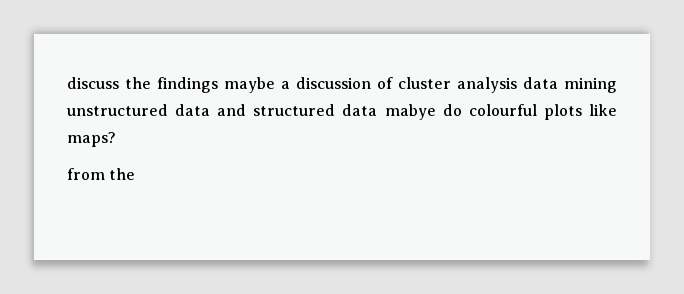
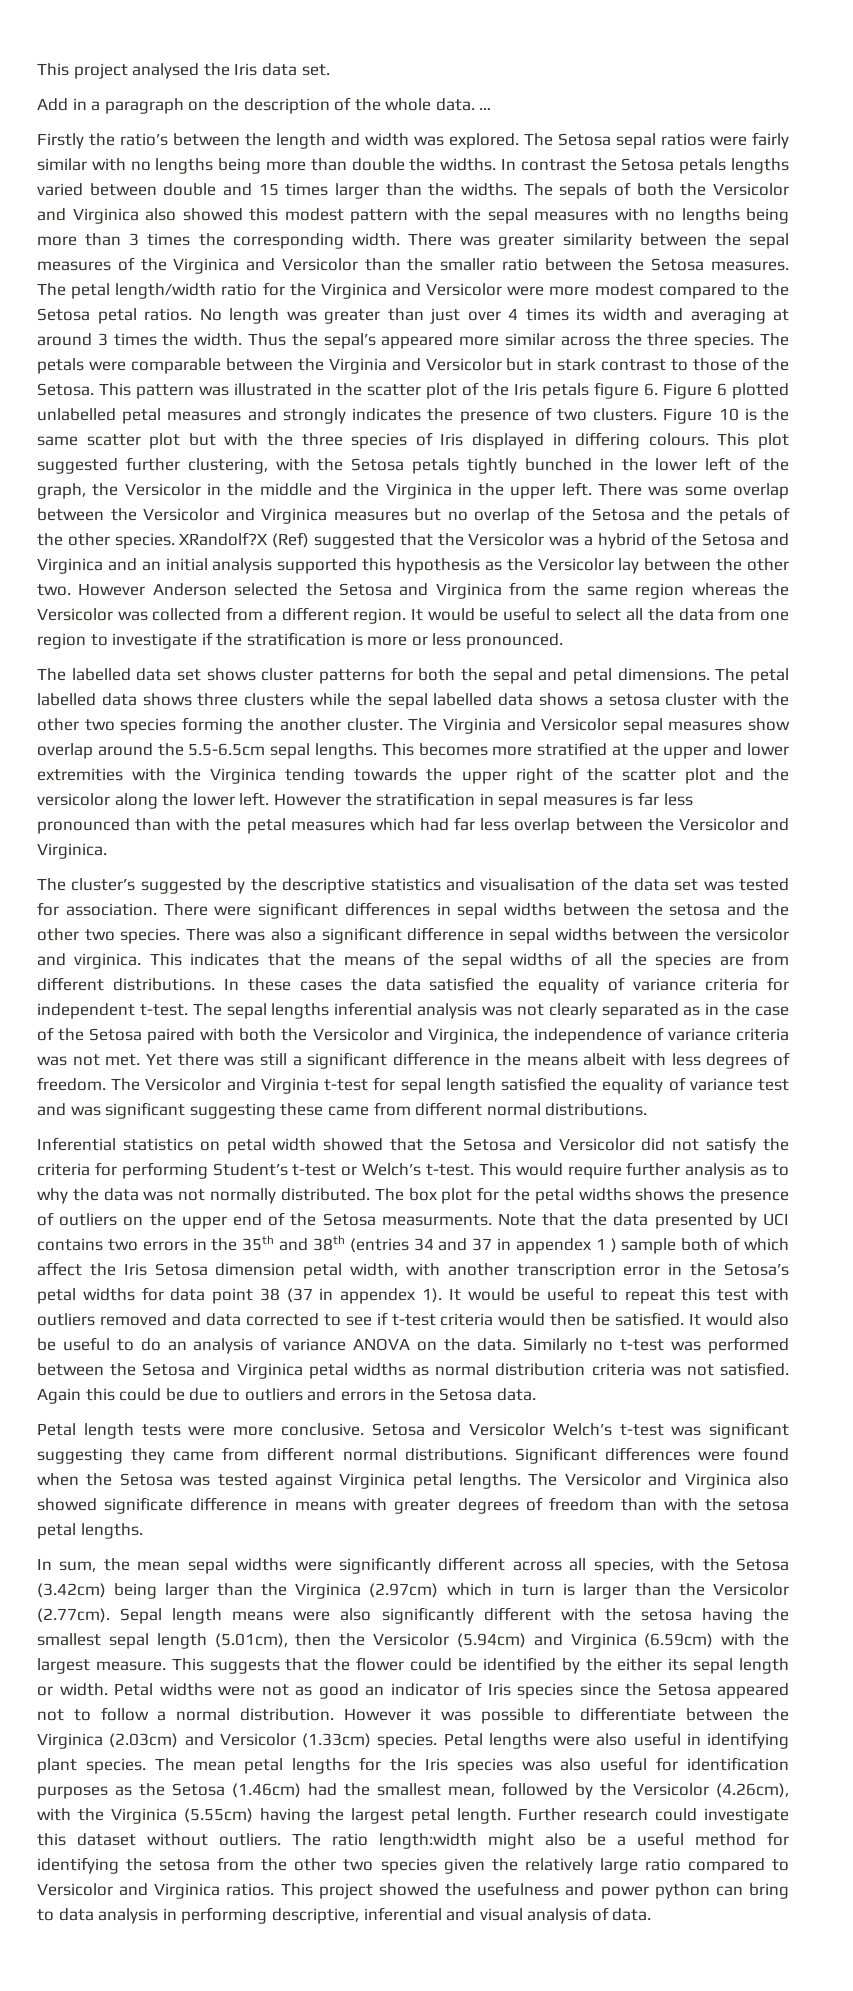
[67,77,617,93] [67,104,617,120] [67,132,116,147] [67,168,136,180] discuss the findings maybe a discussion of cluster analysis data mining unstructured data and structured data mabye do colourful plots like maps? // from the -> [37,63,330,79] [37,97,492,114] [37,132,789,149] [37,158,789,174] [37,182,789,199] [37,208,789,224] [37,233,789,249] [37,257,789,274] [37,282,789,299] [37,308,789,324] [37,333,789,349] [37,357,789,374] [37,382,789,399] [37,407,789,424] [37,432,790,449] [37,457,789,474] [37,482,789,499] [37,507,790,524] [37,532,789,549] [37,558,789,574] [37,582,789,599] [37,607,790,624] [37,632,563,649] [37,667,789,684] [37,693,789,709] [37,717,790,734] [37,742,790,759] [37,767,789,784] [37,792,693,809] [37,817,789,834] [37,843,107,859] [37,877,790,894] [37,902,789,919] [37,927,789,944] [37,952,789,969] [37,977,789,994] [37,1002,789,1019] [37,1027,789,1044] [37,1052,790,1069] [37,1077,789,1094] [37,1102,648,1119] [37,1137,789,1154] [37,1162,789,1179] [37,1187,789,1204] [37,1212,789,1229] [37,1235,790,1254] [37,1262,789,1279] [37,1287,790,1304] [37,1312,789,1326] [37,1337,789,1354] [37,1362,789,1379] [37,1388,537,1404] [37,1422,789,1439] [37,1447,789,1464] [37,1473,789,1489] [37,1497,790,1514] [37,1523,143,1539] [37,1557,790,1574] [37,1583,789,1599] [37,1607,790,1624] [37,1633,789,1649] [37,1657,790,1674] [37,1682,789,1699] [37,1707,789,1724] [37,1732,789,1749] [37,1757,789,1774] [37,1782,789,1799] [37,1808,789,1824] [37,1832,789,1849] [37,1857,789,1874] [37,1882,790,1899] [37,1907,652,1924] This project analysed the Iris data set. // Add in a paragraph on the description of the whole data. … // Firstly the ratio’s between the length and width was explored. The Setosa sepal ratios were fairly similar with no lengths being more than double the widths. In contrast the Setosa petals lengths varied between double and 15 times larger than the widths. The sepals of both the Versicolor and Virginica also showed this modest pattern with the sepal measures with no lengths being more than 3 times the corresponding width. There was greater similarity between the sepal measures of the Virginica and Versicolor than the smaller ratio between the Setosa measures. The petal length/width ratio for the Virginica and Versicolor were more modest compared to the Setosa petal ratios. No length was greater than just over 4 times its width and averaging at around 3 times the width. Thus the sepal’s appeared more similar across the three species. The petals were comparable between the Virginia and Versicolor but in stark contrast to those of the Setosa. This pattern was illustrated in the scatter plot of the Iris petals figure 6. Figure 6 plotted unlabelled petal measures and strongly indicates the presence of two clusters. Figure 10 is the same scatter plot but with the three species of Iris displayed in differing colours. This plot suggested further clustering, with the Setosa petals tightly bunched in the lower left of the graph, the Versicolor in the middle and the Virginica in the upper left. There was some overlap between the Versicolor and Virginica measures but no overlap of the Setosa and the petals of the other species. XRandolf?X (Ref) suggested that the Versicolor was a hybrid of the Setosa and Virginica and an initial analysis supported this hypothesis as the Versicolor lay between the other two. However Anderson selected the Setosa and Virginica from the same region whereas the Versicolor was collected from a different region. It would be useful to select all the data from one region to investigate if the stratification is more or less pronounced. // The labelled data set shows cluster patterns for both the sepal and petal dimensions. The petal labelled data shows three clusters while the sepal labelled data shows a setosa cluster with the other two species forming the another cluster. The Virginia and Versicolor sepal measures show overlap around the 5.5-6.5cm sepal lengths. This becomes more stratified at the upper and lower extremities with the Virginica tending towards the upper right of the scatter plot and the versicolor along the lower left. However the stratification in sepal measures is far less pronounced than with the petal measures which had far less overlap between the Versicolor and Virginica. // The cluster’s suggested by the descriptive statistics and visualisation of the data set was tested for association. There were significant differences in sepal widths between the setosa and the other two species. There was also a significant difference in sepal widths between the versicolor and virginica. This indicates that the means of the sepal widths of all the species are from different distributions. In these cases the data satisfied the equality of variance criteria for independent t-test. The sepal lengths inferential analysis was not clearly separated as in the case of the Setosa paired with both the Versicolor and Virginica, the independence of variance criteria was not met. Yet there was still a significant difference in the means albeit with less degrees of freedom. The Versicolor and Virginia t-test for sepal length satisfied the equality of variance test and was significant suggesting these came from different normal distributions. // Inferential statistics on petal width showed that the Setosa and Versicolor did not satisfy the criteria for performing Student’s t-test or Welch’s t-test. This would require further analysis as to why the data was not normally distributed. The box plot for the petal widths shows the presence of outliers on the upper end of the Setosa measurments. Note that the data presented by UCI contains two errors in the 35th and 38th (entries 34 and 37 in appendex 1 ) sample both of which affect the Iris Setosa dimension petal width, with another transcription error in the Setosa’s petal widths for data point 38 (37 in appendex 1). It would be useful to repeat this test with outliers removed and data corrected to see if t-test criteria would then be satisfied. It would also be useful to do an analysis of variance ANOVA on the data. Similarly no t-test was performed between the Setosa and Virginica petal widths as normal distribution criteria was not satisfied. Again this could be due to outliers and errors in the Setosa data. // Petal length tests were more conclusive. Setosa and Versicolor Welch’s t-test was significant suggesting they came from different normal distributions. Significant differences were found when the Setosa was tested against Virginica petal lengths. The Versicolor and Virginica also showed significate difference in means with greater degrees of freedom than with the setosa petal lengths. // In sum, the mean sepal widths were significantly different across all species, with the Setosa (3.42cm) being larger than the Virginica (2.97cm) which in turn is larger than the Versicolor (2.77cm). Sepal length means were also significantly different with the setosa having the smallest sepal length (5.01cm), then the Versicolor (5.94cm) and Virginica (6.59cm) with the largest measure. This suggests that the flower could be identified by the either its sepal length or width. Petal widths were not as good an indicator of Iris species since the Setosa appeared not to follow a normal distribution. However it was possible to differentiate between the Virginica (2.03cm) and Versicolor (1.33cm) species. Petal lengths were also useful in identifying plant species. The mean petal lengths for the Iris species was also useful for identification purposes as the Setosa (1.46cm) had the smallest mean, followed by the Versicolor (4.26cm), with the Virginica (5.55cm) having the largest petal length. Further research could investigate this dataset without outliers. The ratio length:width might also be a useful method for identifying the setosa from the other two species given the relatively large ratio compared to Versicolor and Virginica ratios. This project showed the usefulness and power python can bring to data analysis in performing descriptive, inferential and visual analysis of data.

